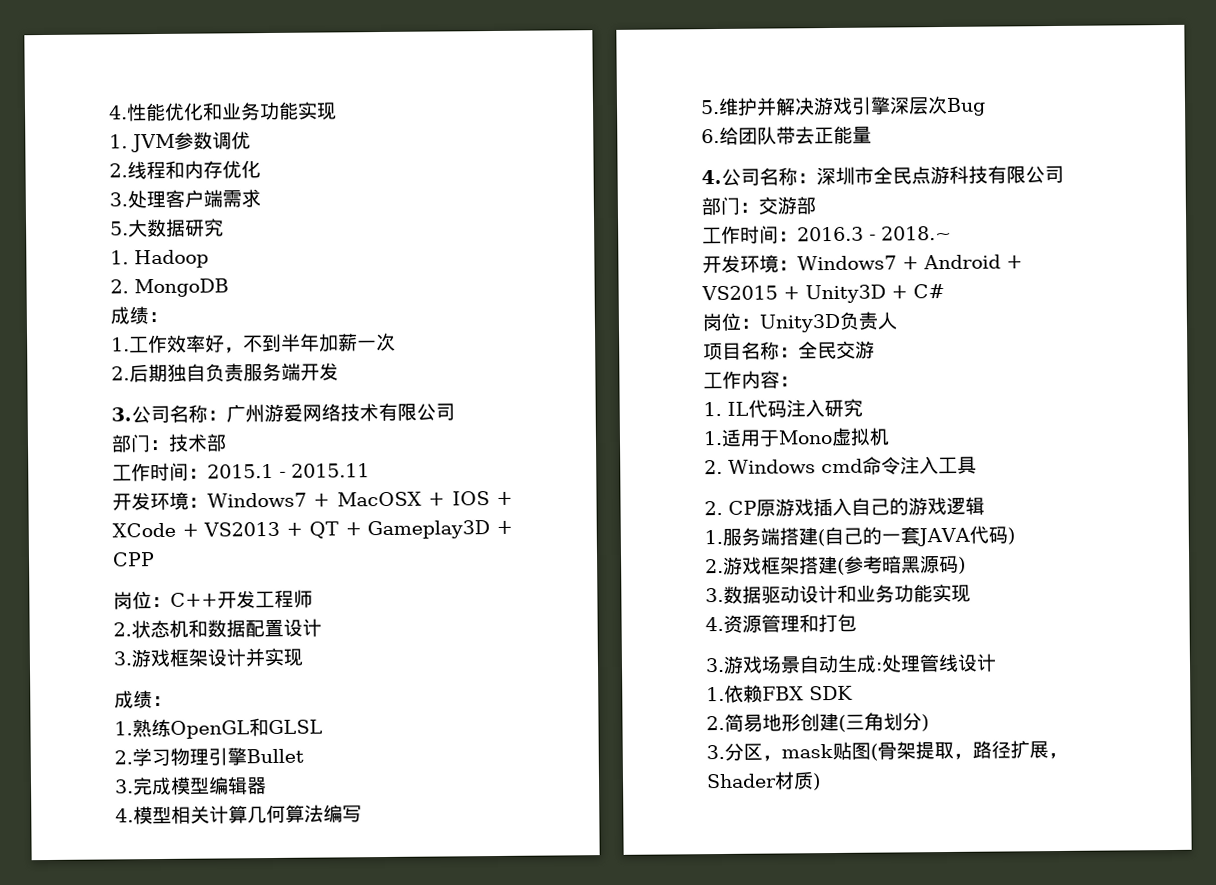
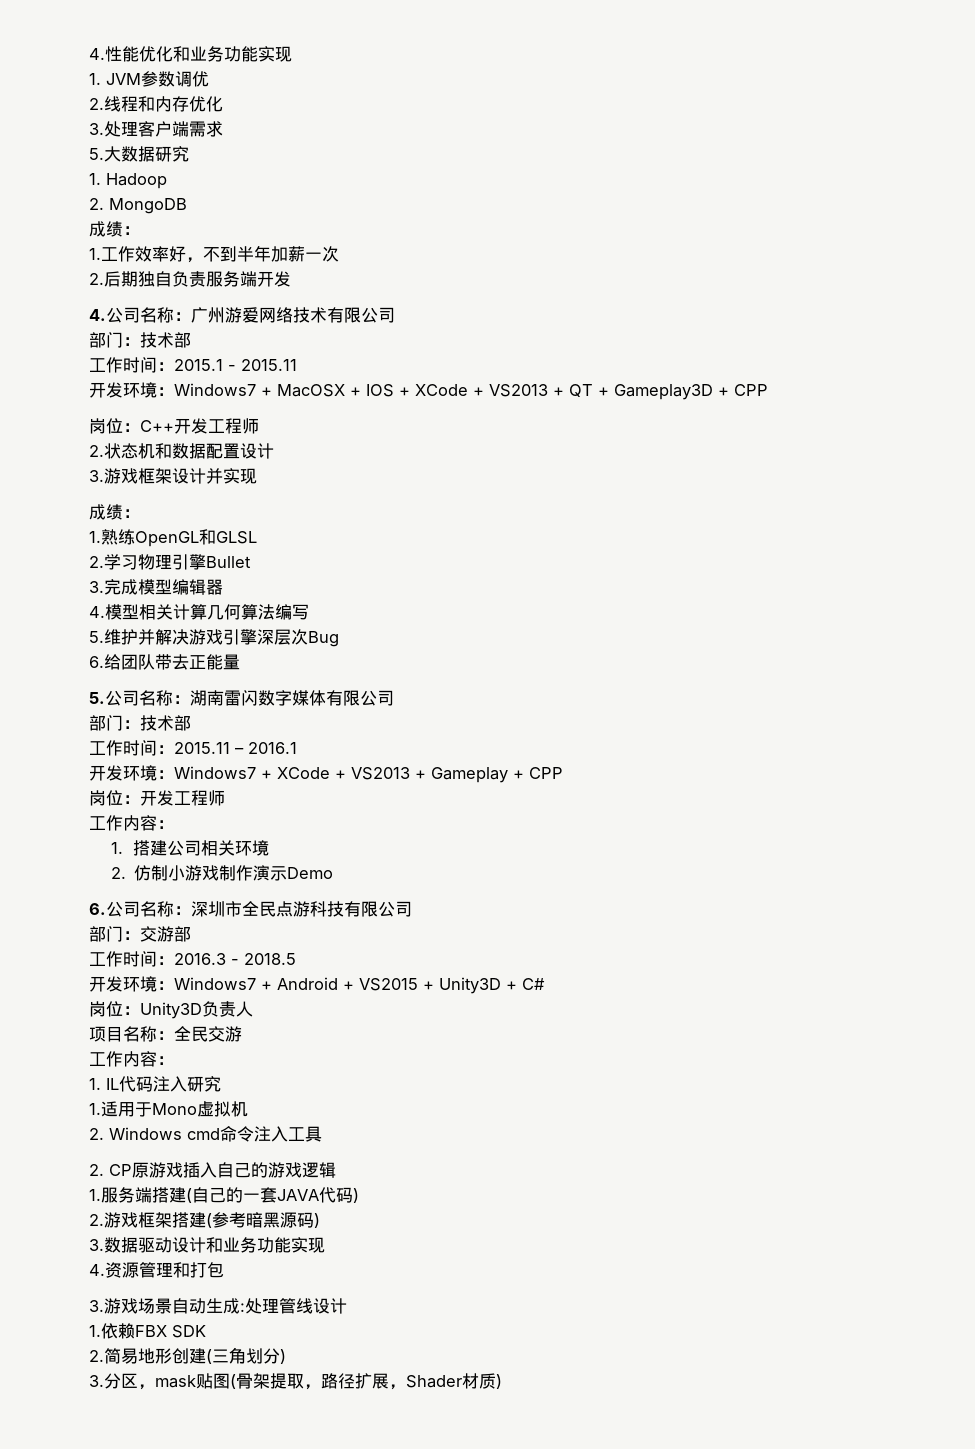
[111,407,132,422] 3. -> [89,309,106,321] 4.
[701,169,722,185] 4. -> [89,690,394,706] [89,715,191,731] [89,740,297,756] [89,765,563,783] [89,790,225,806] [89,815,174,831] [110,840,269,856] [110,865,334,881] [89,903,106,915] 5.公司名称：湖南雷闪数字媒体有限公司 // 部门：技术部 // 工作时间：2015.11 – 2016.1 // 开发环境：Windows7 + XCode + VS2013 + Gameplay + CPP // 岗位：开发工程师 // 工作内容： // 1.搭建公司相关环境 // 2.仿制小游戏制作演示Demo // 6.
[881,225,952,241] 2018.~ -> [244,953,296,965] 2018.5

